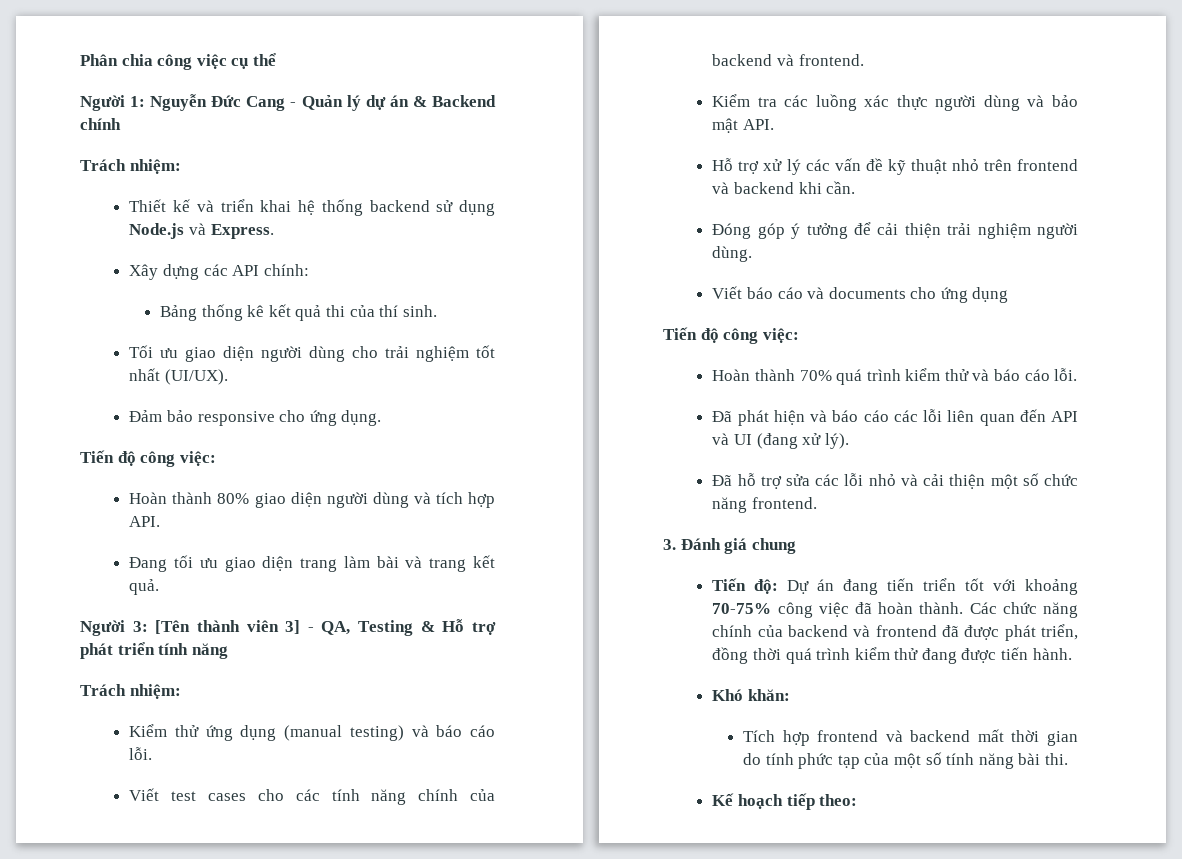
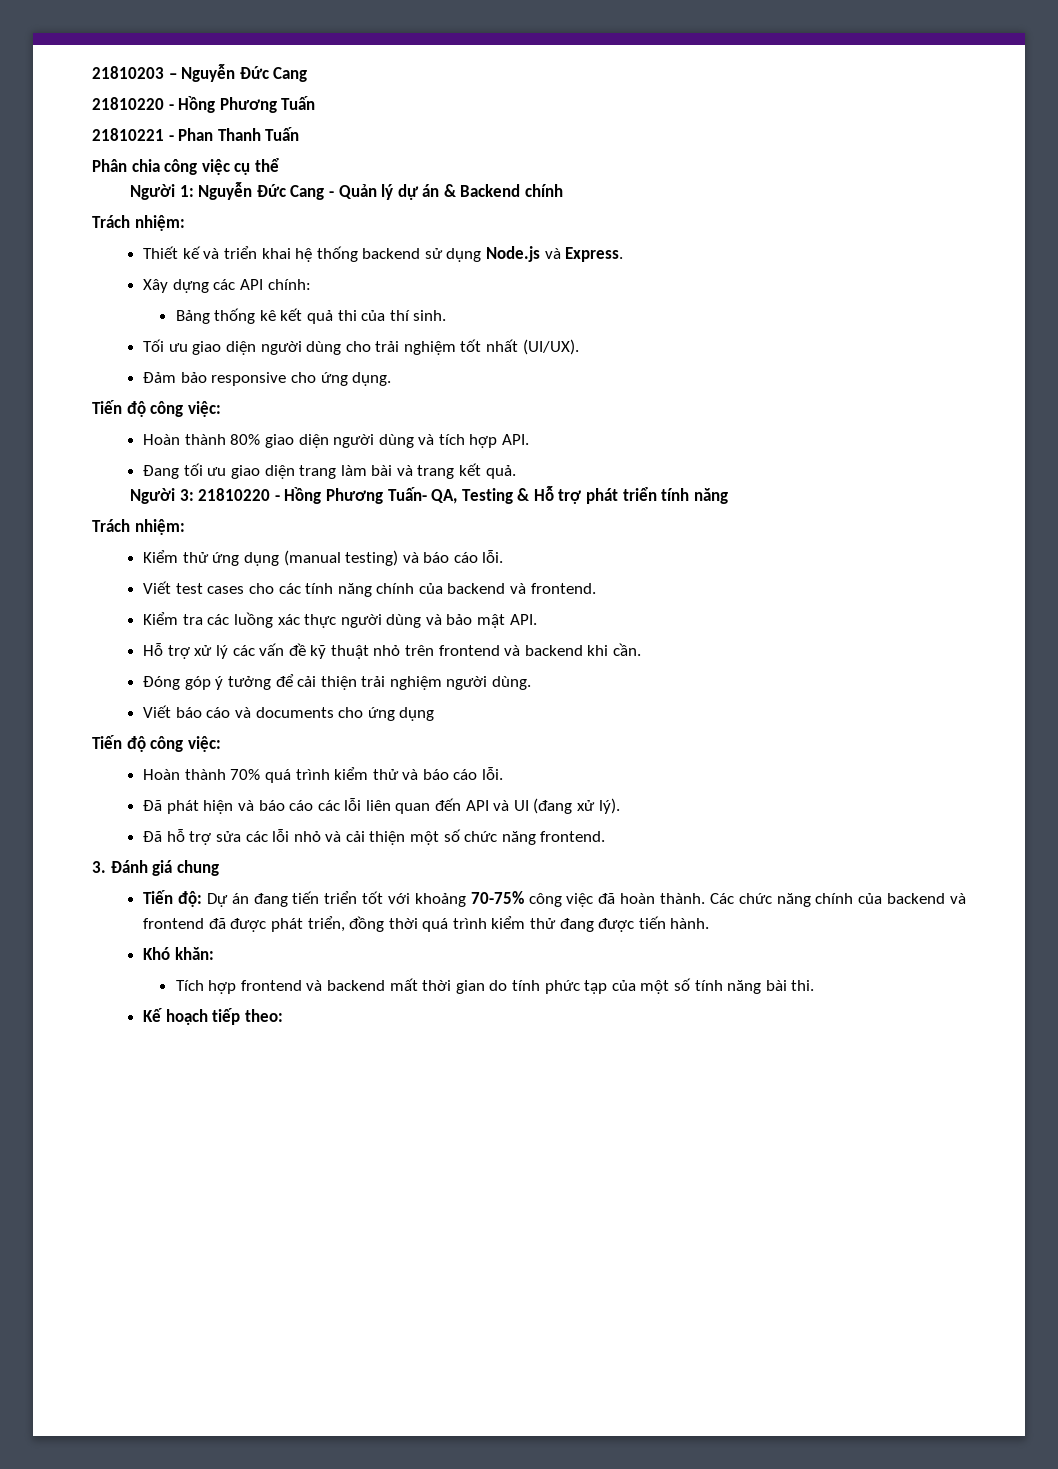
(80, 60) none -> [92,64,308,82] [92,96,316,113] [92,127,300,141] 21810203 – Nguyễn Đức Cang // 21810220 - Hồng Phương Tuấn // 21810221 - Phan Thanh Tuấn //
[155,620,314,634] [Tên thành viên 3] - -> [198,487,427,504] 21810220 - Hồng Phương Tuấn-

